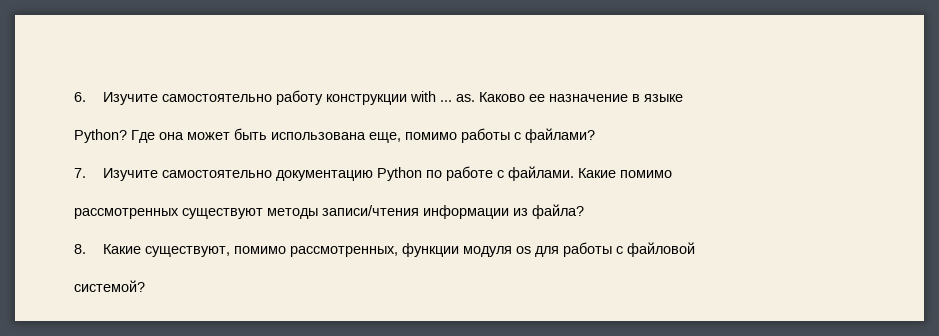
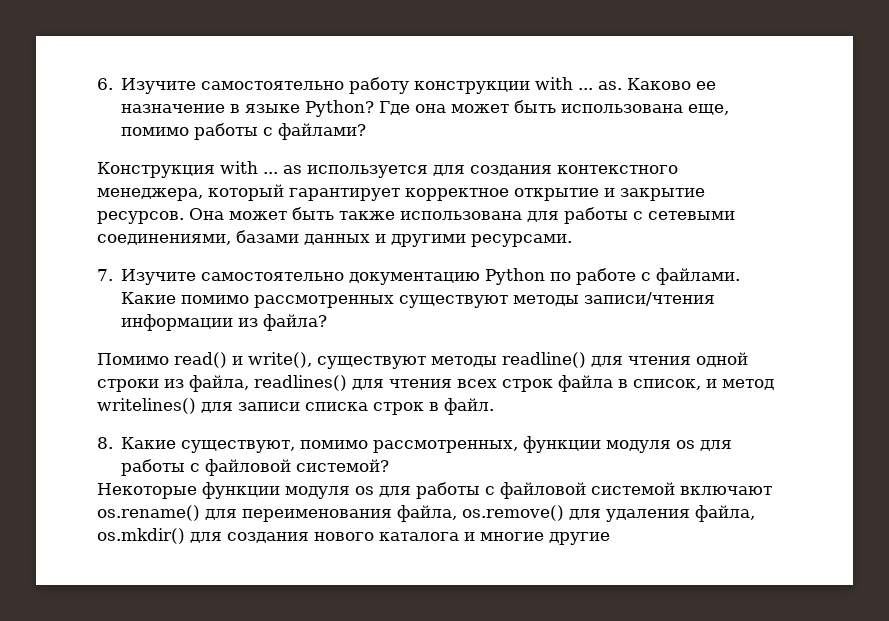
(683, 98) // -> (301, 108) none
(595, 135) none -> [97,161,678,178] [97,184,705,201] [97,207,735,224] [97,230,572,247] // Конструкция with ... as используется для создания контекстного менеджера, который гарантирует корректное открытие и закрытие ресурсов. Она может быть также использована для работы с сетевыми соединениями, базами данных и другими ресурсами.
(672, 174) // -> (250, 299) none
(584, 211) none -> [97,352,748,369] [97,375,774,392] [97,398,494,415] // Помимо read() и write(), существуют методы readline() для чтения одной строки из файла, readlines() для чтения всех строк файла в список, и метод writelines() для записи списка строк в файл.
[74,280,145,292] // системой? -> [296,459,390,472] [97,482,772,499] [97,505,755,522] [97,528,610,545] системой? // Некоторые функции модуля os для работы с файловой системой включают os.rename() для переименования файла, os.remove() для удаления файла, os.mkdir() для создания нового каталога и многие другие

